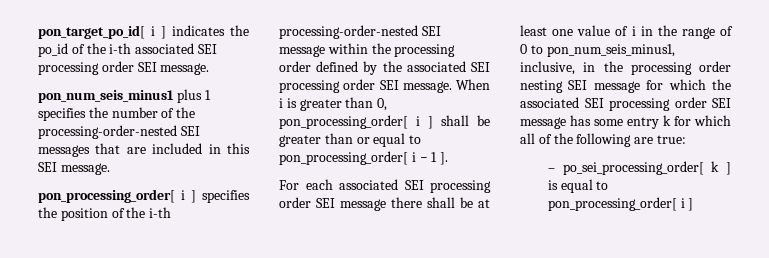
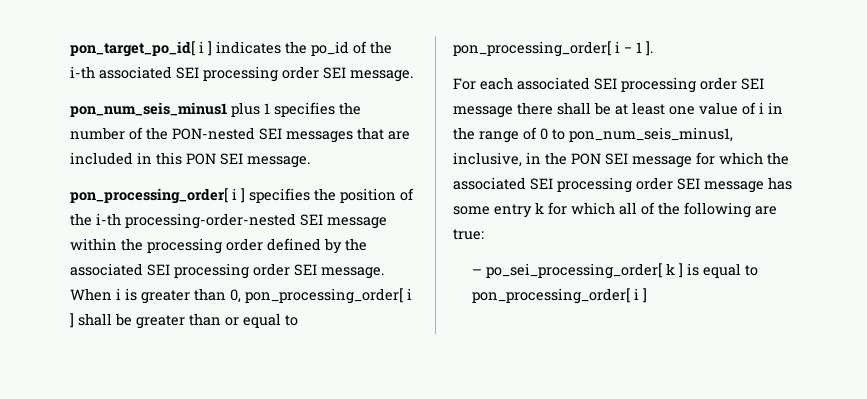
[38,125,177,139] processing-order-nested -> [172,127,255,140] PON-nested
(251, 148) none -> [186,153,216,165] PON
[630,61,731,75] [520,80,563,93] processing order nesting -> [571,153,601,165] PON

